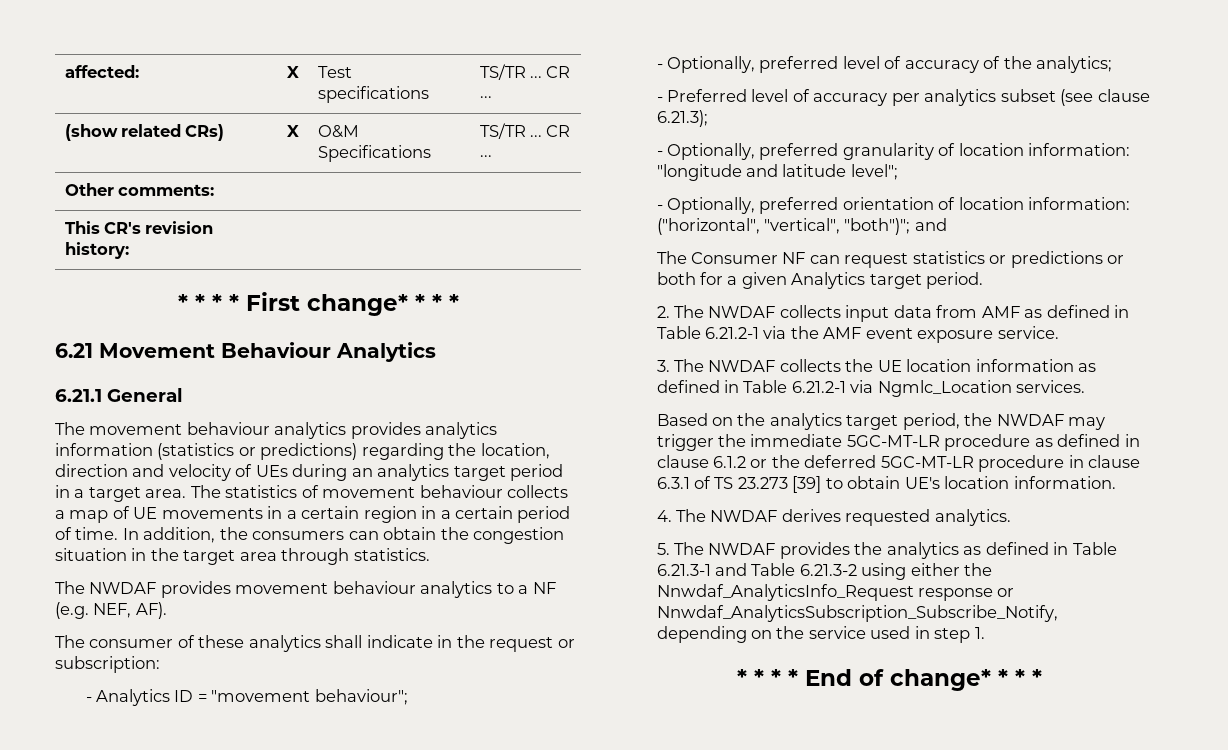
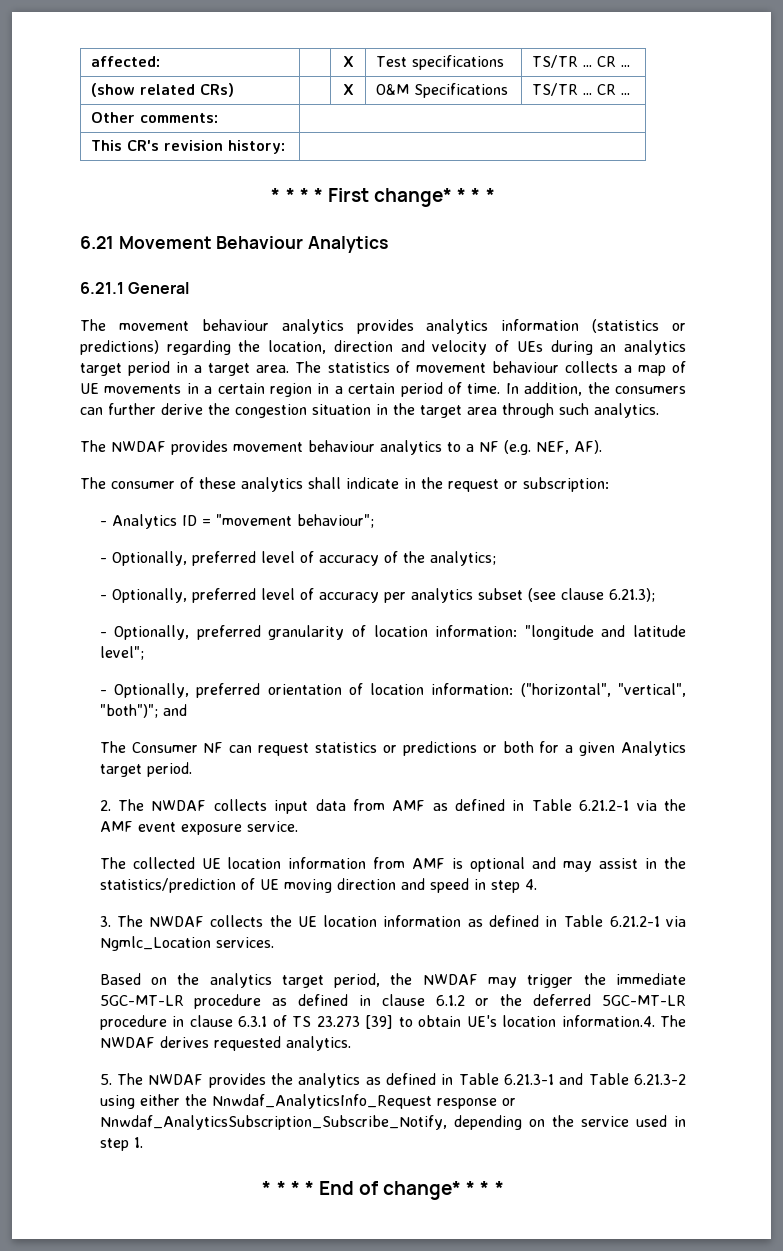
[383,527,437,540] obtain -> [108,403,203,415] further derive
[353,548,430,561] statistics. -> [559,403,659,418] such analytics.
[667,89,748,102] Preferred -> [111,588,256,603] Optionally, preferred
(1059, 332) none -> [99,857,686,872] [99,878,537,893] // The collected UE location information from AMF is optional and may assist in the statistics/prediction of UE moving direction and speed in step 4.
[1013,476,1116,489] [656,510,672,522] information. // 4. -> [561,1015,655,1027] information.4.

